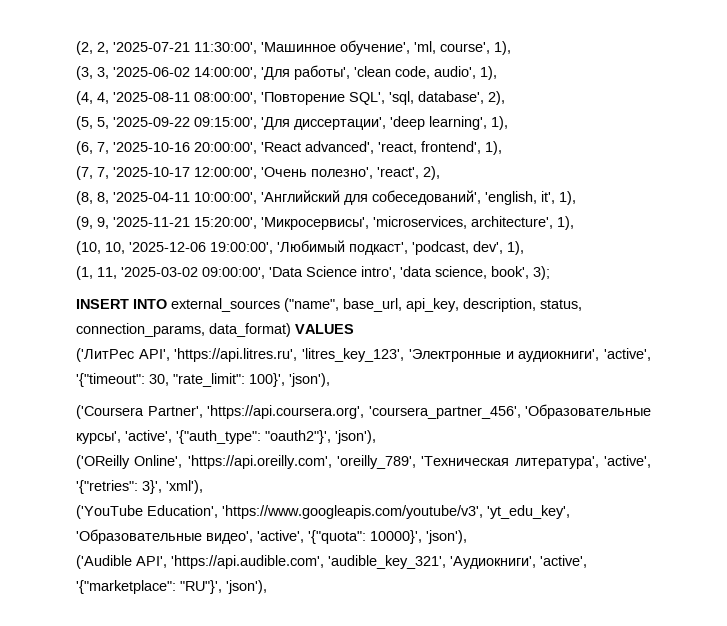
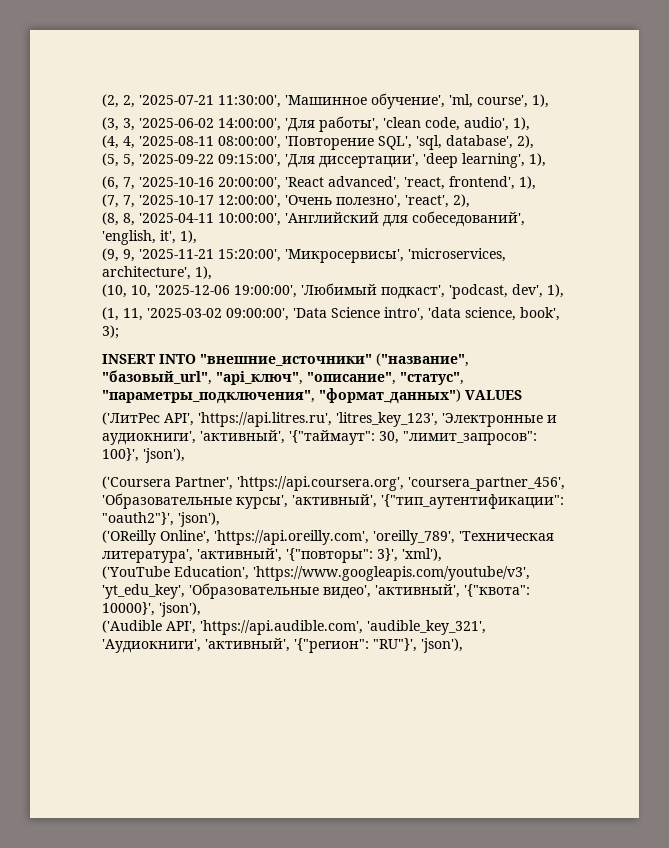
[171,298,582,312] [76,323,291,337] external_sources ("name", base_url, api_key, description, status, connection_params, data_format) -> [200,353,469,367] [102,370,464,385] [102,388,461,404] "внешние_источники" ("название", "базовый_url", "api_ключ", "описание", "статус", "параметры_подключения", "формат_данных")
[604,348,651,361] [76,373,245,387] 'active', '{"timeout": 30, "rate_limit": -> [200,430,537,445] 'активный', '{"таймаут": 30, "лимит_запросов":
[125,430,261,444] 'active', '{"auth_type": -> [292,494,564,509] 'активный', '{"тип_аутентификации":
[604,455,651,468] [76,480,138,494] 'active', '{"retries": -> [197,548,373,563] 'активный', '{"повторы":
[257,530,366,544] 'active', '{"quota": -> [375,584,530,598] 'активный', '{"квота":
[540,555,587,568] [76,580,176,594] 'active', '{"marketplace": -> [205,638,369,653] 'активный', '{"регион":

